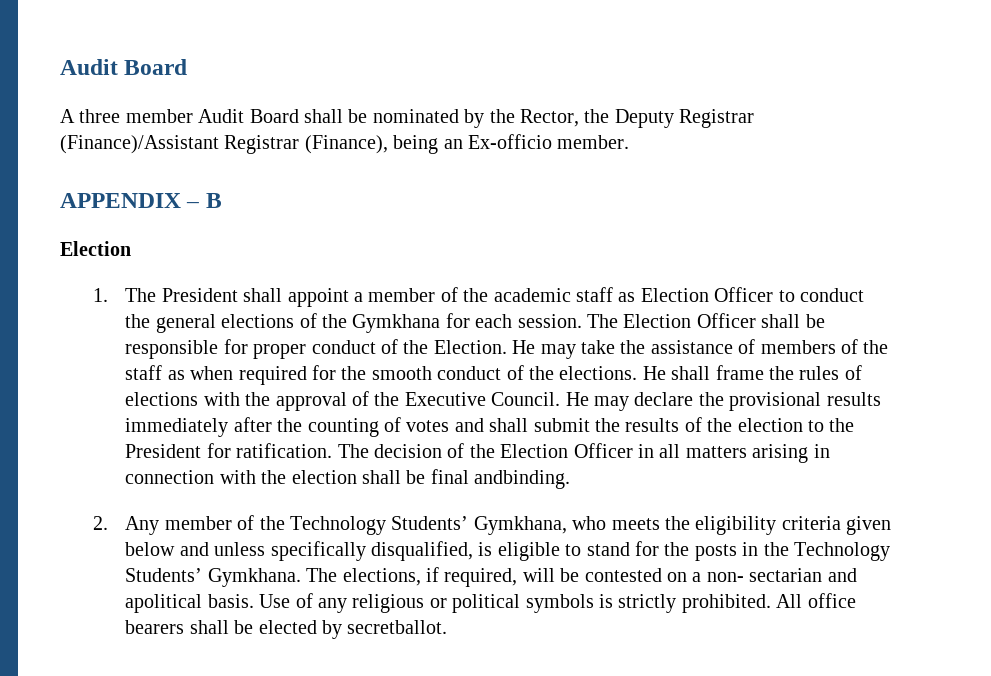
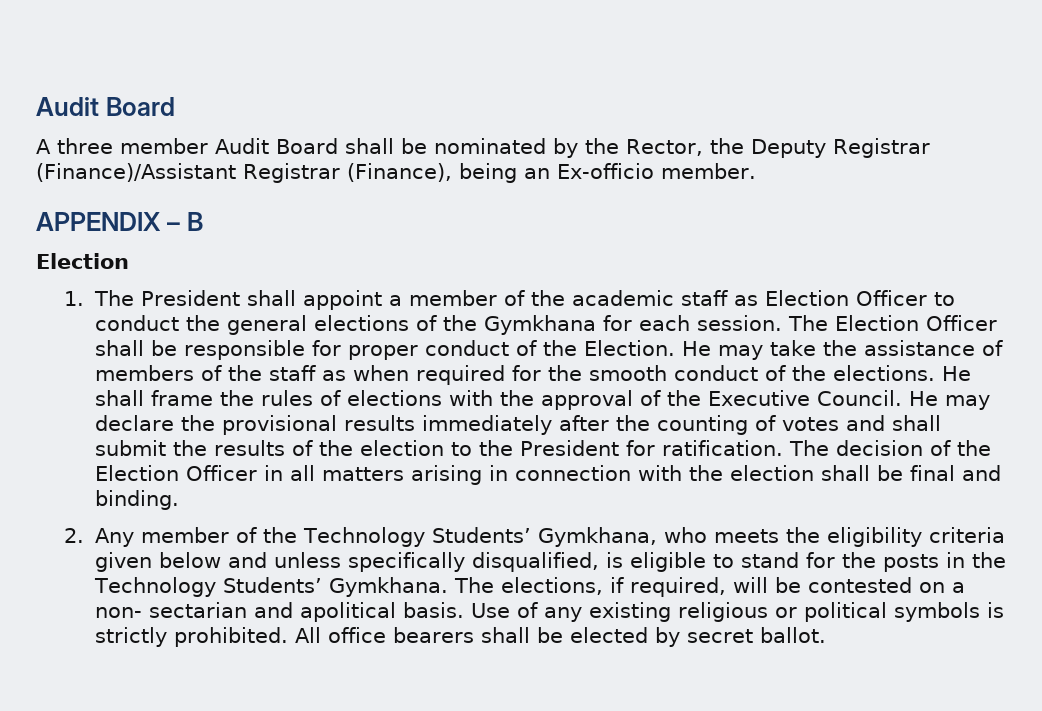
[474,470,571,489] andbinding. -> [961,465,1001,481] [94,490,179,510] and binding.
(348, 605) none -> [588,602,671,622] existing
[347,620,448,634] secretballot. -> [686,627,826,643] secret ballot.

